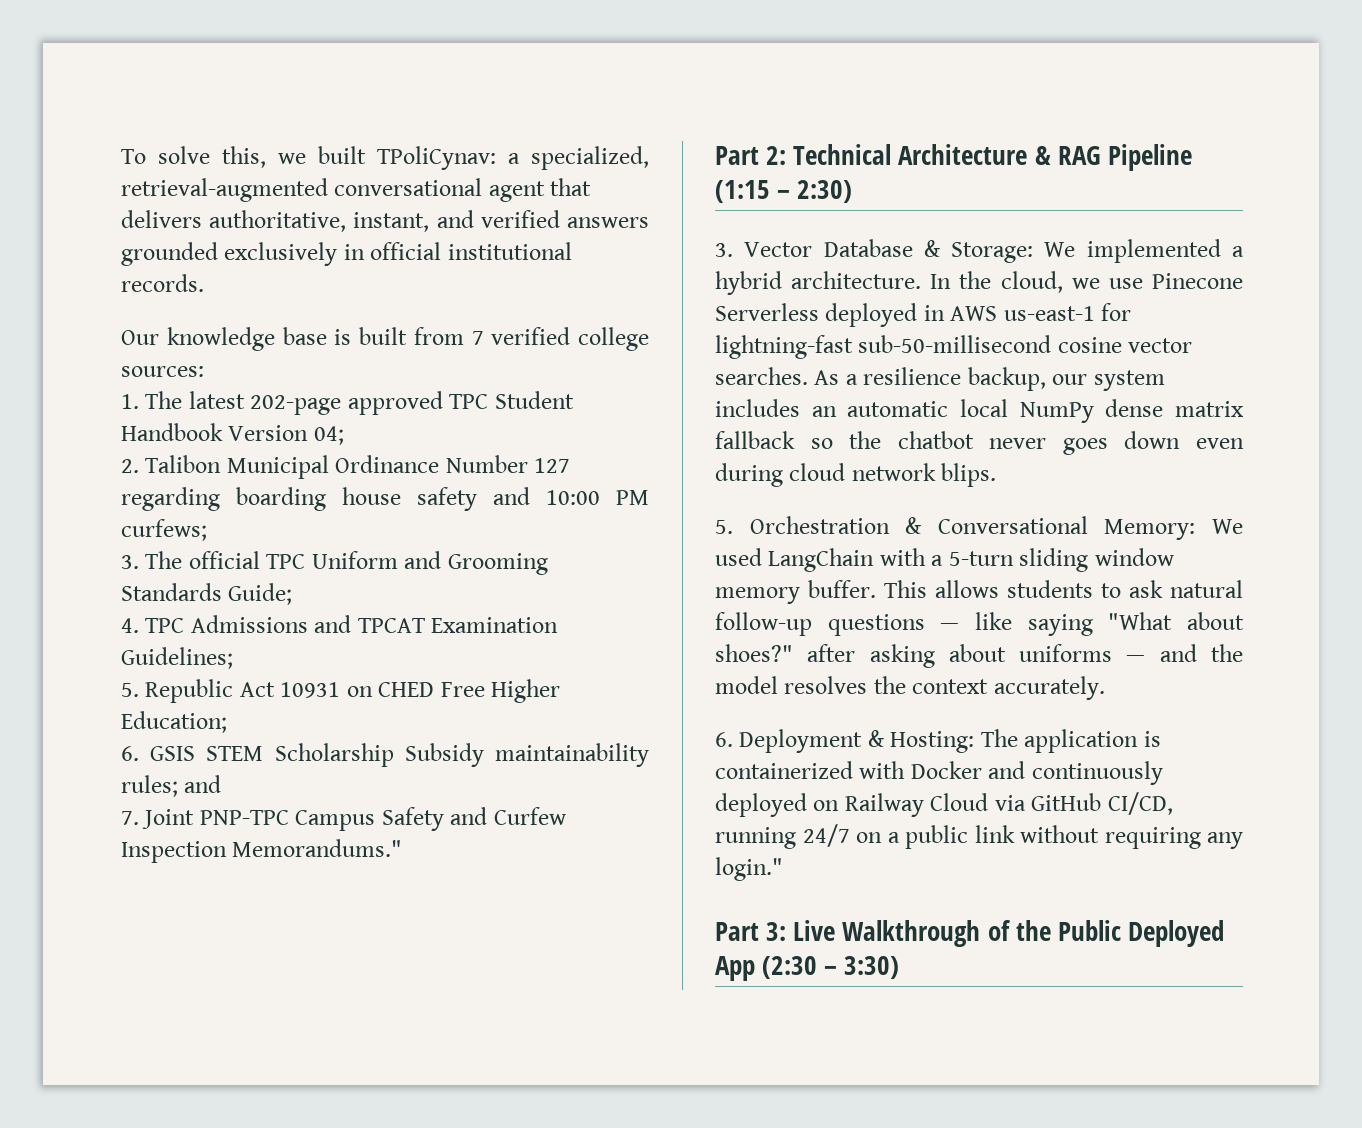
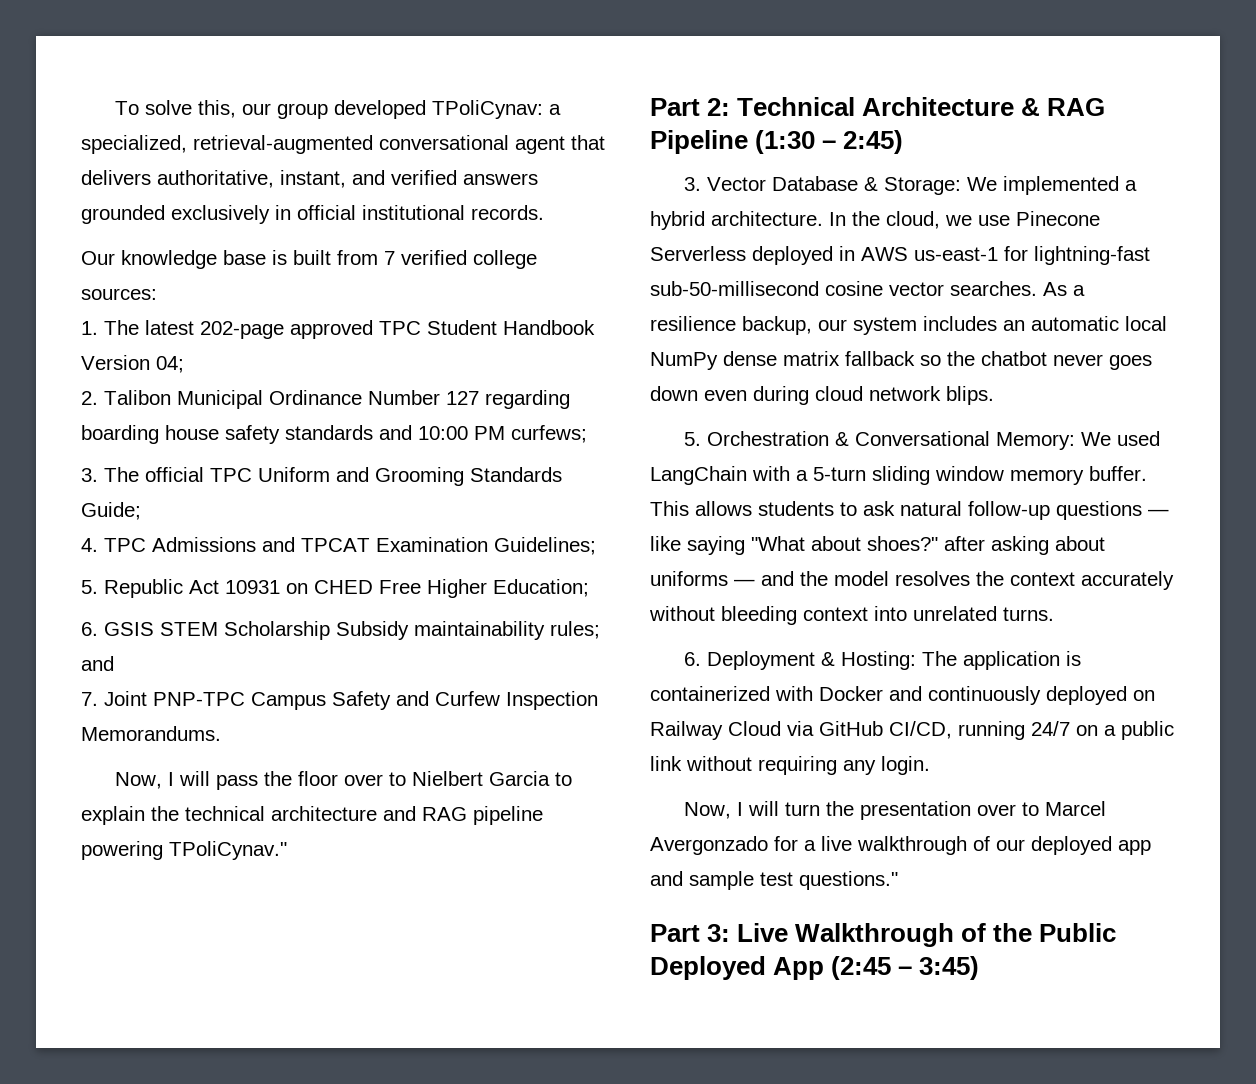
[278,146,366,164] we built -> [241,100,426,119] our group developed
(477, 499) none -> [285,425,373,440] standards
[232,839,403,857] Memorandums." -> [81,726,221,741] [114,771,572,790] [81,806,543,825] [81,841,287,860] Memorandums. // Now, I will pass the floor over to Nielbert Garcia to explain the technical architecture and RAG pipeline powering TPoliCynav."
[715,180,853,203] (1:15 – 2:30) -> [755,130,904,154] (1:30 – 2:45)
[993,676,1105,700] accurately. -> [1081,571,1174,590] [649,606,1054,625] accurately without bleeding context into unrelated turns.
[715,857,783,881] login." -> [881,756,930,775] [683,801,1106,820] [650,836,1151,855] [650,871,898,890] login. // Now, I will turn the presentation over to Marcel Avergonzado for a live walkthrough of our deployed app and sample test questions."
[762,956,900,979] (2:30 – 3:30) -> [831,956,980,980] (2:45 – 3:45)

